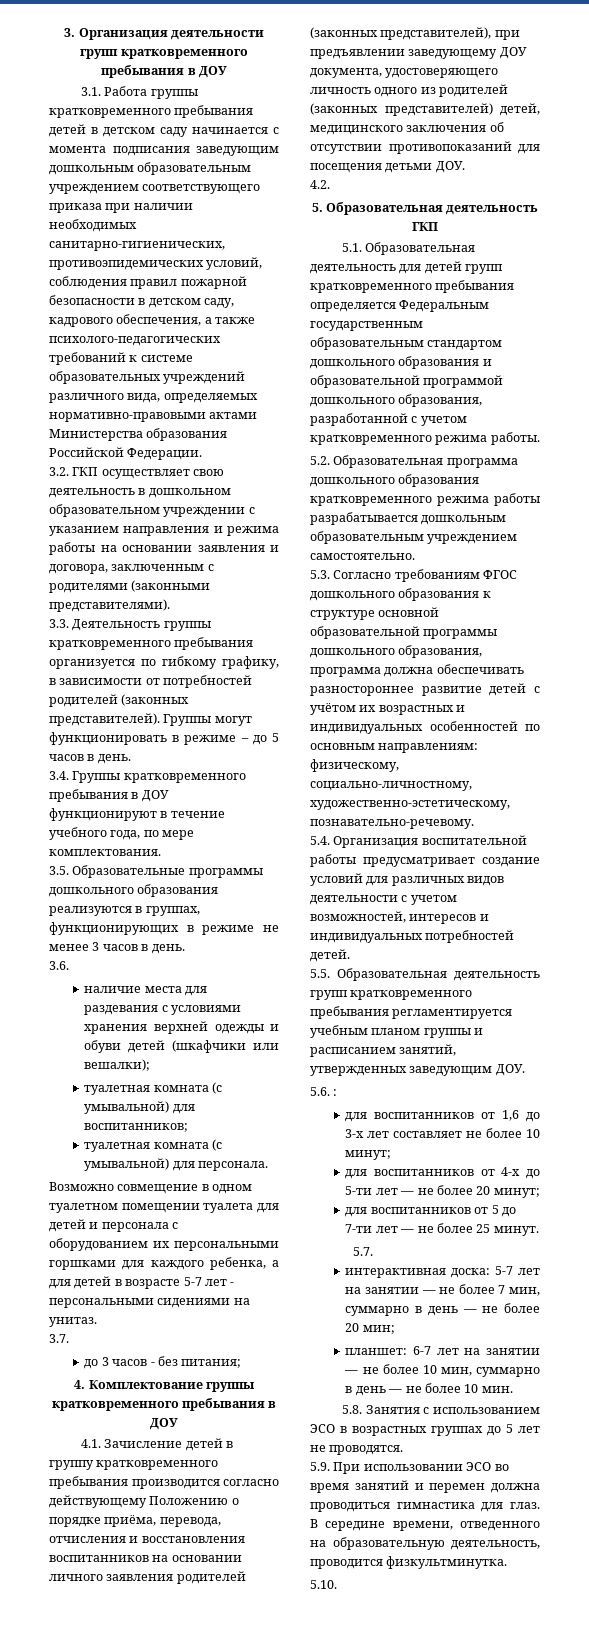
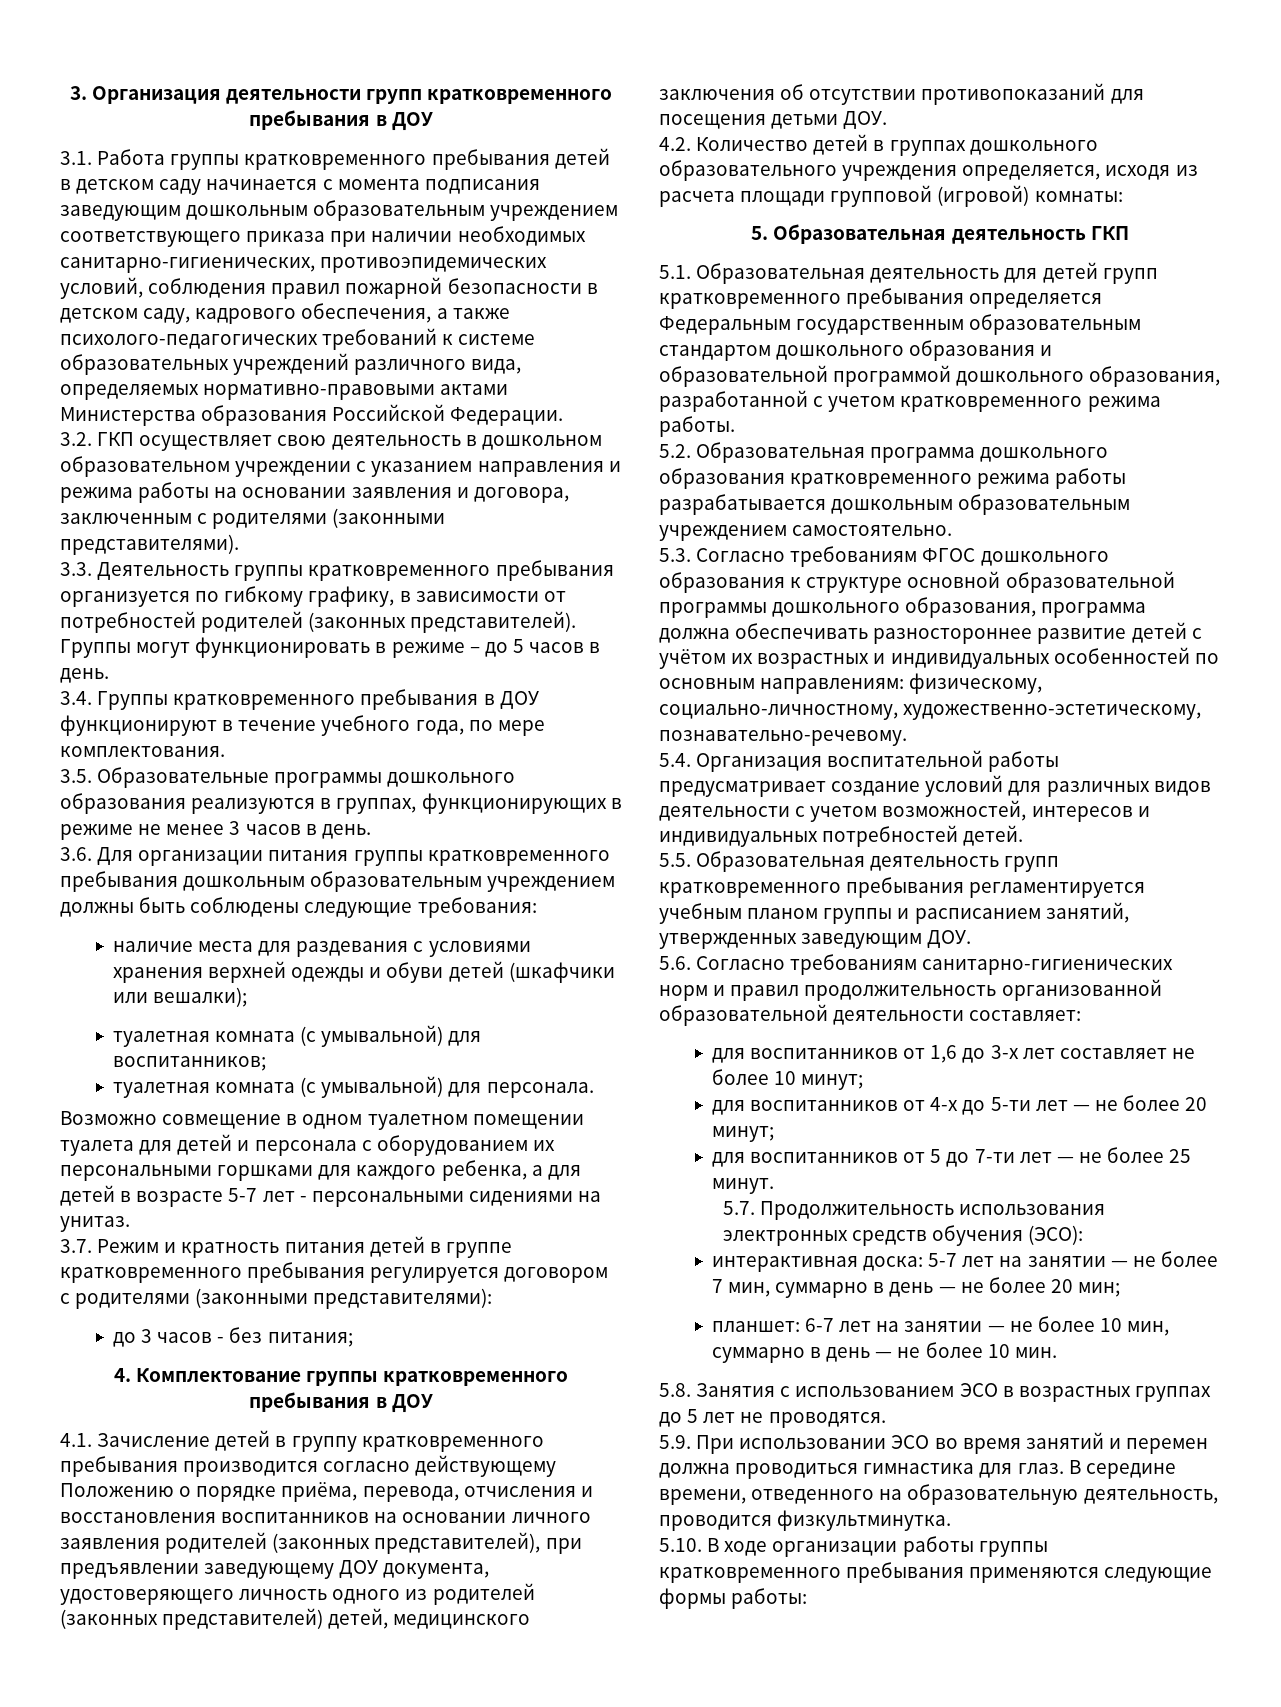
(69, 965) none -> [97,847,610,866] [60,871,616,892] [60,897,537,918] Для организации питания группы кратковременного пребывания дошкольным образовательным учреждением должны быть соблюдены следующие требования:
(69, 1338) none -> [97,1236,512,1258] [60,1262,609,1283] [60,1288,493,1309] Режим и кратность питания детей в группе кратковременного пребывания регулируется договором с родителями (законными представителями):
(330, 184) none -> [696,134,1098,156] [659,160,1198,181] [659,185,1123,207] Количество детей в группах дошкольного образовательного учреждения определяется, исходя из расчета площади групповой (игровой) комнаты:
[333,1089,338,1096] : -> [696,954,1174,975] [659,979,1162,1001] [659,1004,1082,1026] Согласно требованиям санитарно-гигиенических норм и правил продолжительность организованной образовательной деятельности составляет:
(374, 1251) none -> [760,1201,1106,1220] [722,1225,1084,1246] Продолжительность использования электронных средств обучения (ЭСО):
(337, 1584) none -> [707,1536,1048,1557] [659,1562,1213,1583] [659,1588,808,1609] В ходе организации работы группы кратковременного пребывания применяются следующие формы работы:

